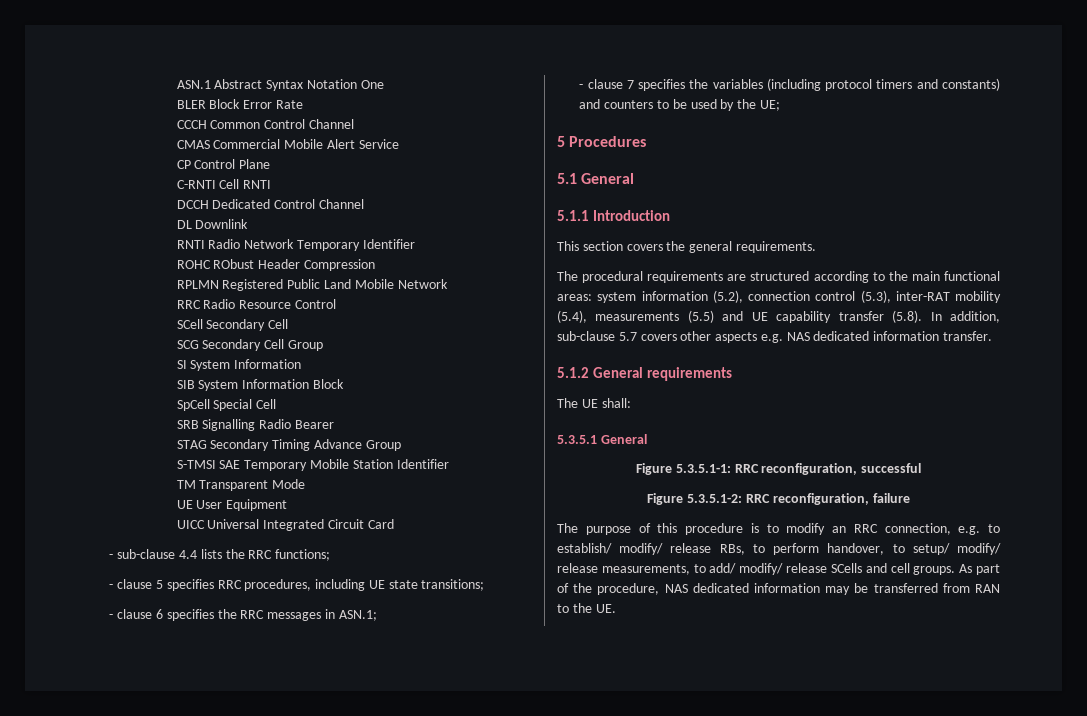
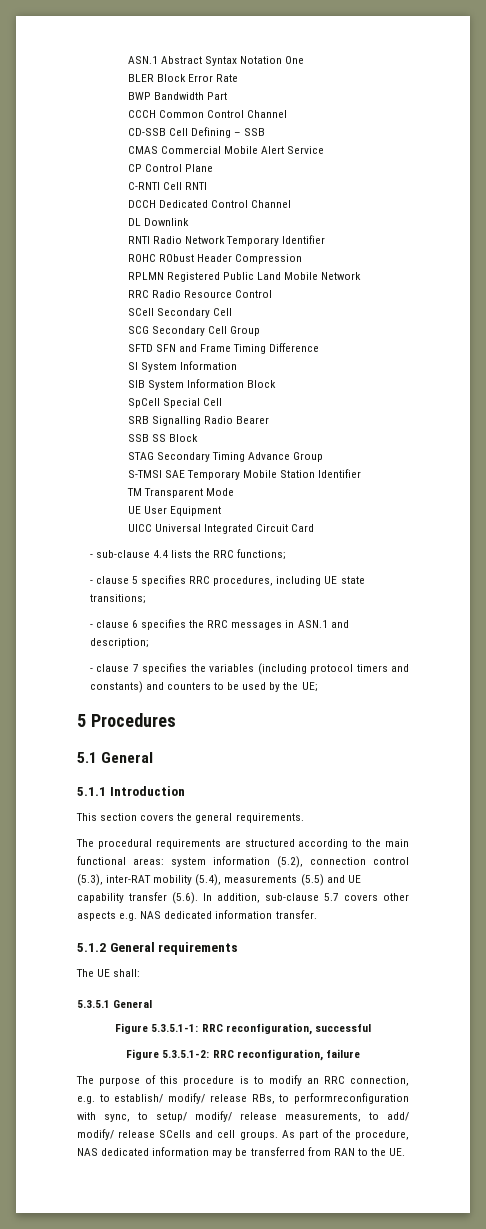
(303, 104) none -> [127,92,228,100] // BWP Bandwidth Part
(354, 124) none -> [127,127,266,138] // CD-SSB Cell Defining – SSB
(323, 345) none -> [127,343,320,354] // SFTD SFN and Frame Timing Difference
(334, 424) none -> [127,434,199,442] // SSB SS Block
[338,610,377,621] ASN.1; -> [297,620,349,628] [89,638,149,648] ASN.1 and description;
[892,310,923,323] (5.8). -> [172,892,198,904] (5.6).
[773,543,885,555] perform handover, -> [294,1093,409,1104] [77,1112,130,1122] performreconfiguration with sync,

